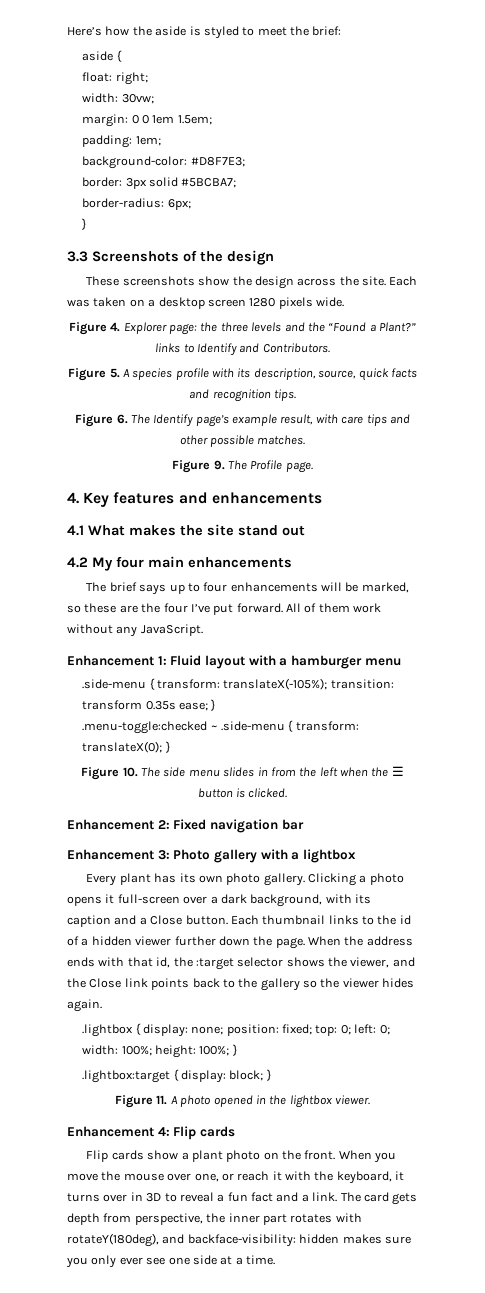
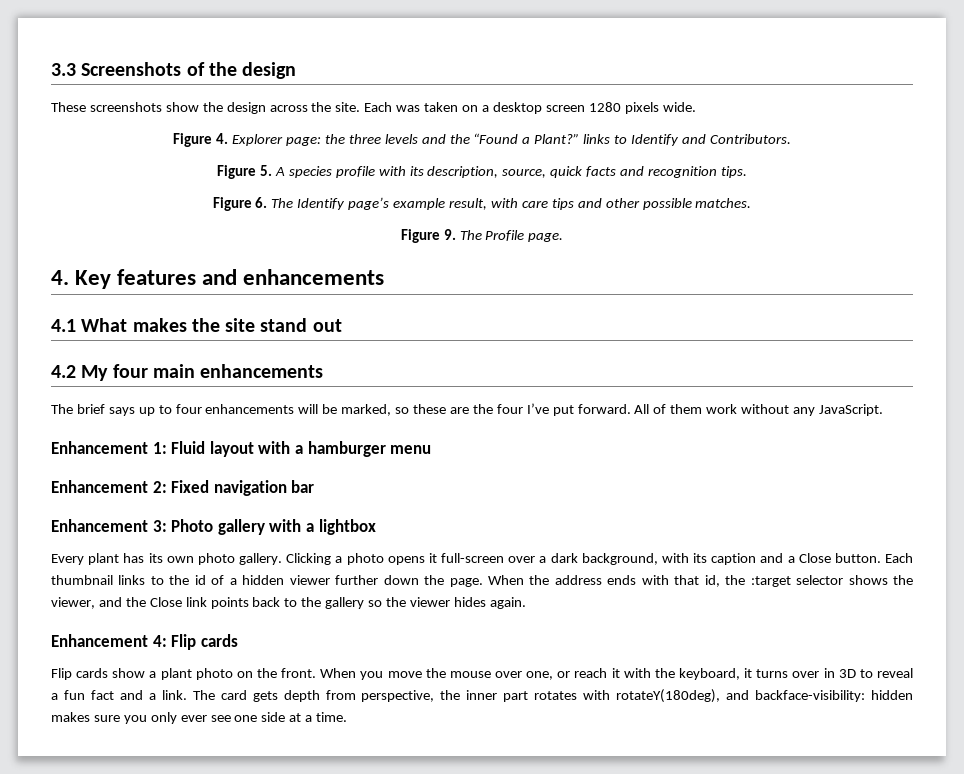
[67,26,342,39] [82,50,122,62] [82,72,148,85] [82,93,154,104] [82,114,212,127] [82,135,161,148] [82,156,245,169] [82,177,237,189] [82,198,191,210] [82,218,87,230] Here’s how the aside is styled to meet the brief: // aside { // float: right; // width: 30vw; // margin: 0 0 1em 1.5em; // padding: 1em; // background-color: #D8F7E3; // border: 3px solid #5BCBA7; // border-radius: 6px; // } // -> (51, 69) none
[82,678,394,690] [82,699,216,711] [82,720,359,734] [82,741,170,753] [81,766,404,780] [197,788,288,798] // .side-menu { transform: translateX(-105%); transition: transform 0.35s ease; } // .menu-toggle:checked ~ .side-menu { transform: translateX(0); } // Figure 10. The side menu slides in from the left when the ☰ button is clicked. -> (432, 449) none
[82,1023,390,1037] [82,1044,237,1058] [82,1069,271,1083] [115,1095,370,1108] // .lightbox { display: none; position: fixed; top: 0; left: 0; width: 100%; height: 100%; } // .lightbox:target { display: block; } // Figure 11. A photo opened in the lightbox viewer. -> (526, 603) none

